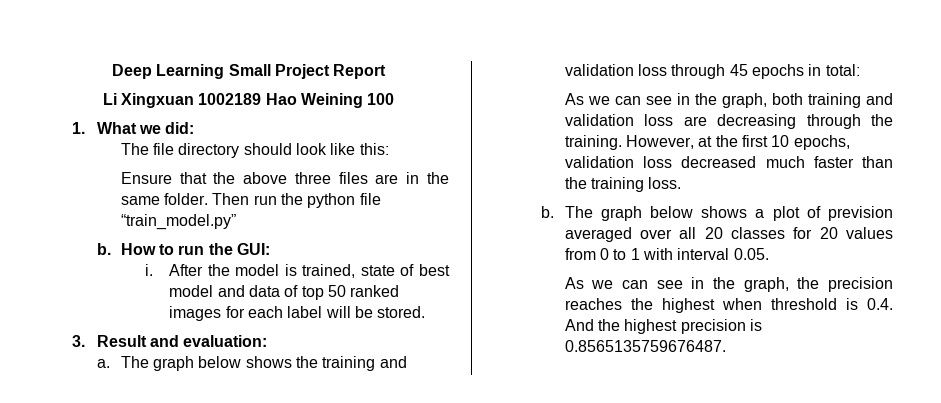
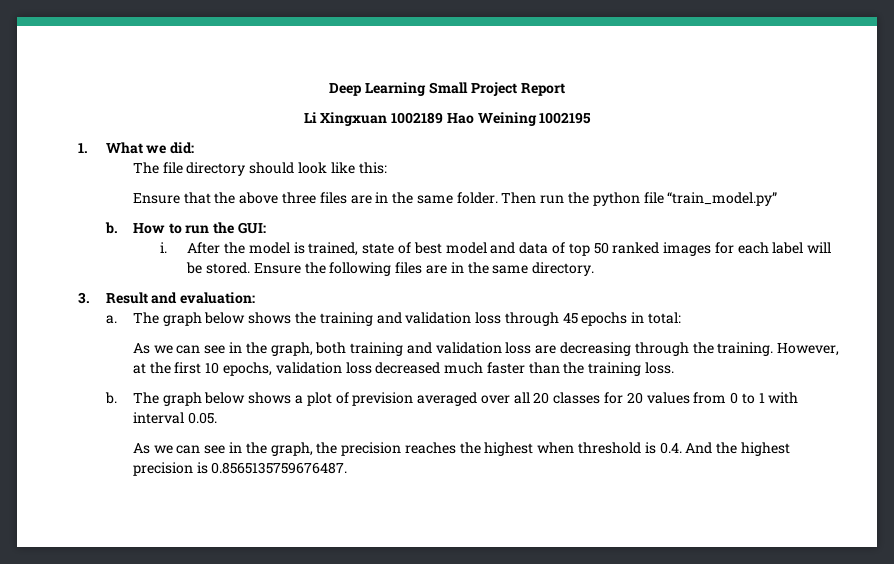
[367,93,395,105] 100 -> [539,112,592,124] 1002195
(426, 312) none -> [253,262,595,276] Ensure the following files are in the same directory.

